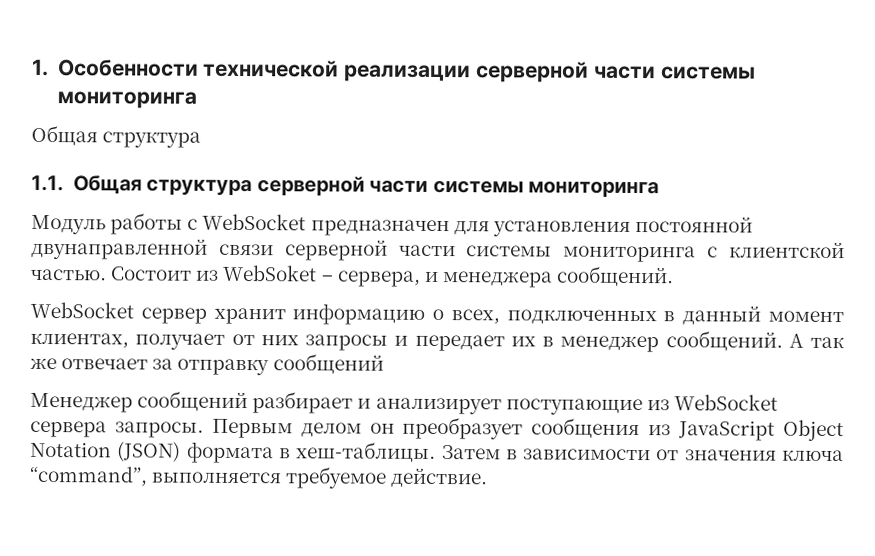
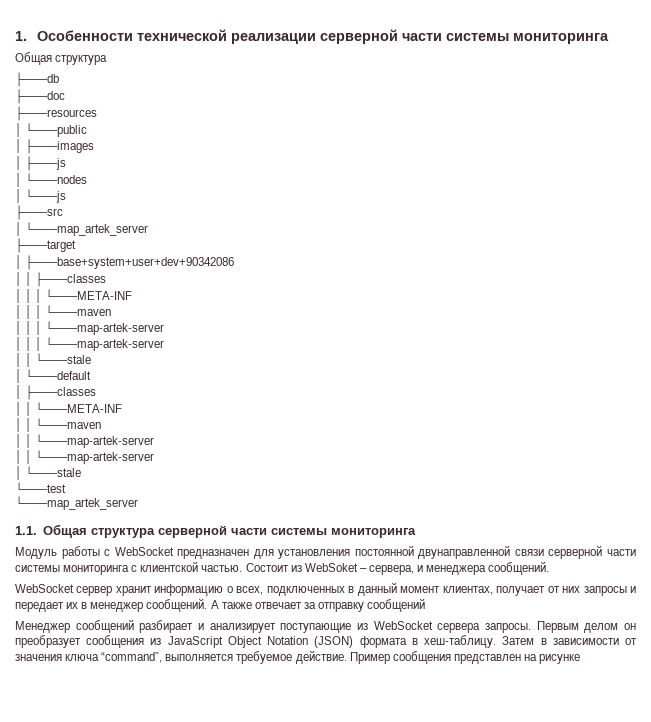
(202, 139) none -> [15,72,59,87] [15,89,65,104] [15,106,97,121] [15,123,88,137] [15,139,95,154] [15,156,67,171] [15,173,88,187] [15,189,67,203] [15,205,63,220] [15,222,149,236] [15,238,76,253] [15,255,235,270] [15,272,107,287] [15,289,133,303] [15,305,112,319] [15,321,165,335] [15,337,165,351] [15,353,92,367] [15,369,92,383] [15,385,97,400] [15,402,123,416] [15,418,102,432] [15,434,155,448] [15,450,155,464] [15,466,82,480] [15,482,66,493] [15,496,138,510] // ├───db // ├───doc // ├───resources // │ └───public // │ ├───images // │ ├───js // │ └───nodes // │ └───js // ├───src // │ └───map_artek_server // ├───target // │ ├───base+system+user+dev+90342086 // │ │ ├───classes // │ │ │ └───META-INF // │ │ │ └───maven // │ │ │ └───map-artek-server // │ │ │ └───map-artek-server // │ │ └───stale // │ └───default // │ ├───classes // │ │ └───META-INF // │ │ └───maven // │ │ └───map-artek-server // │ │ └───map-artek-server // │ └───stale // └───test // └───map_artek_server
[810,336,845,349] [30,357,57,370] так же -> [221,602,252,609] также
[296,441,437,463] хеш-таблицы. -> [424,635,497,648] хеш-таблицу.
(489, 478) none -> [349,651,581,664] Пример сообщения представлен на рисунке

